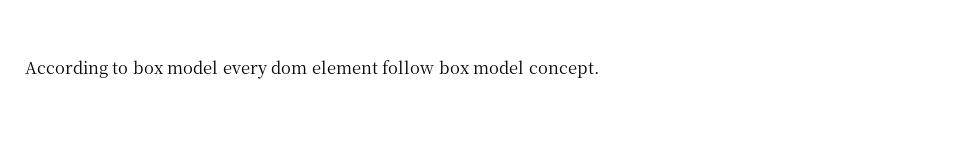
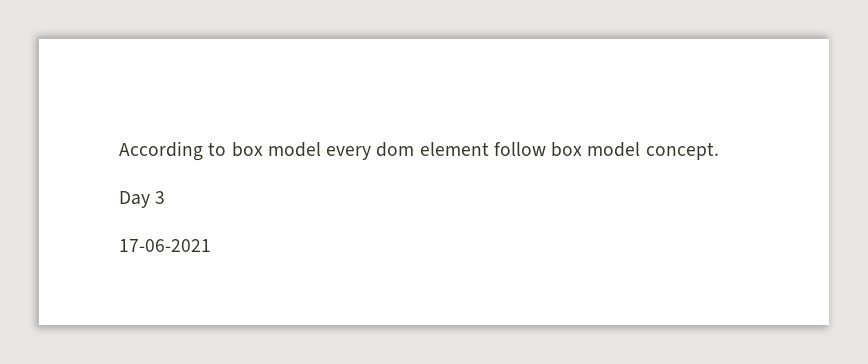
(599, 70) none -> [119,191,166,208] [119,239,211,252] // Day 3 // 17-06-2021

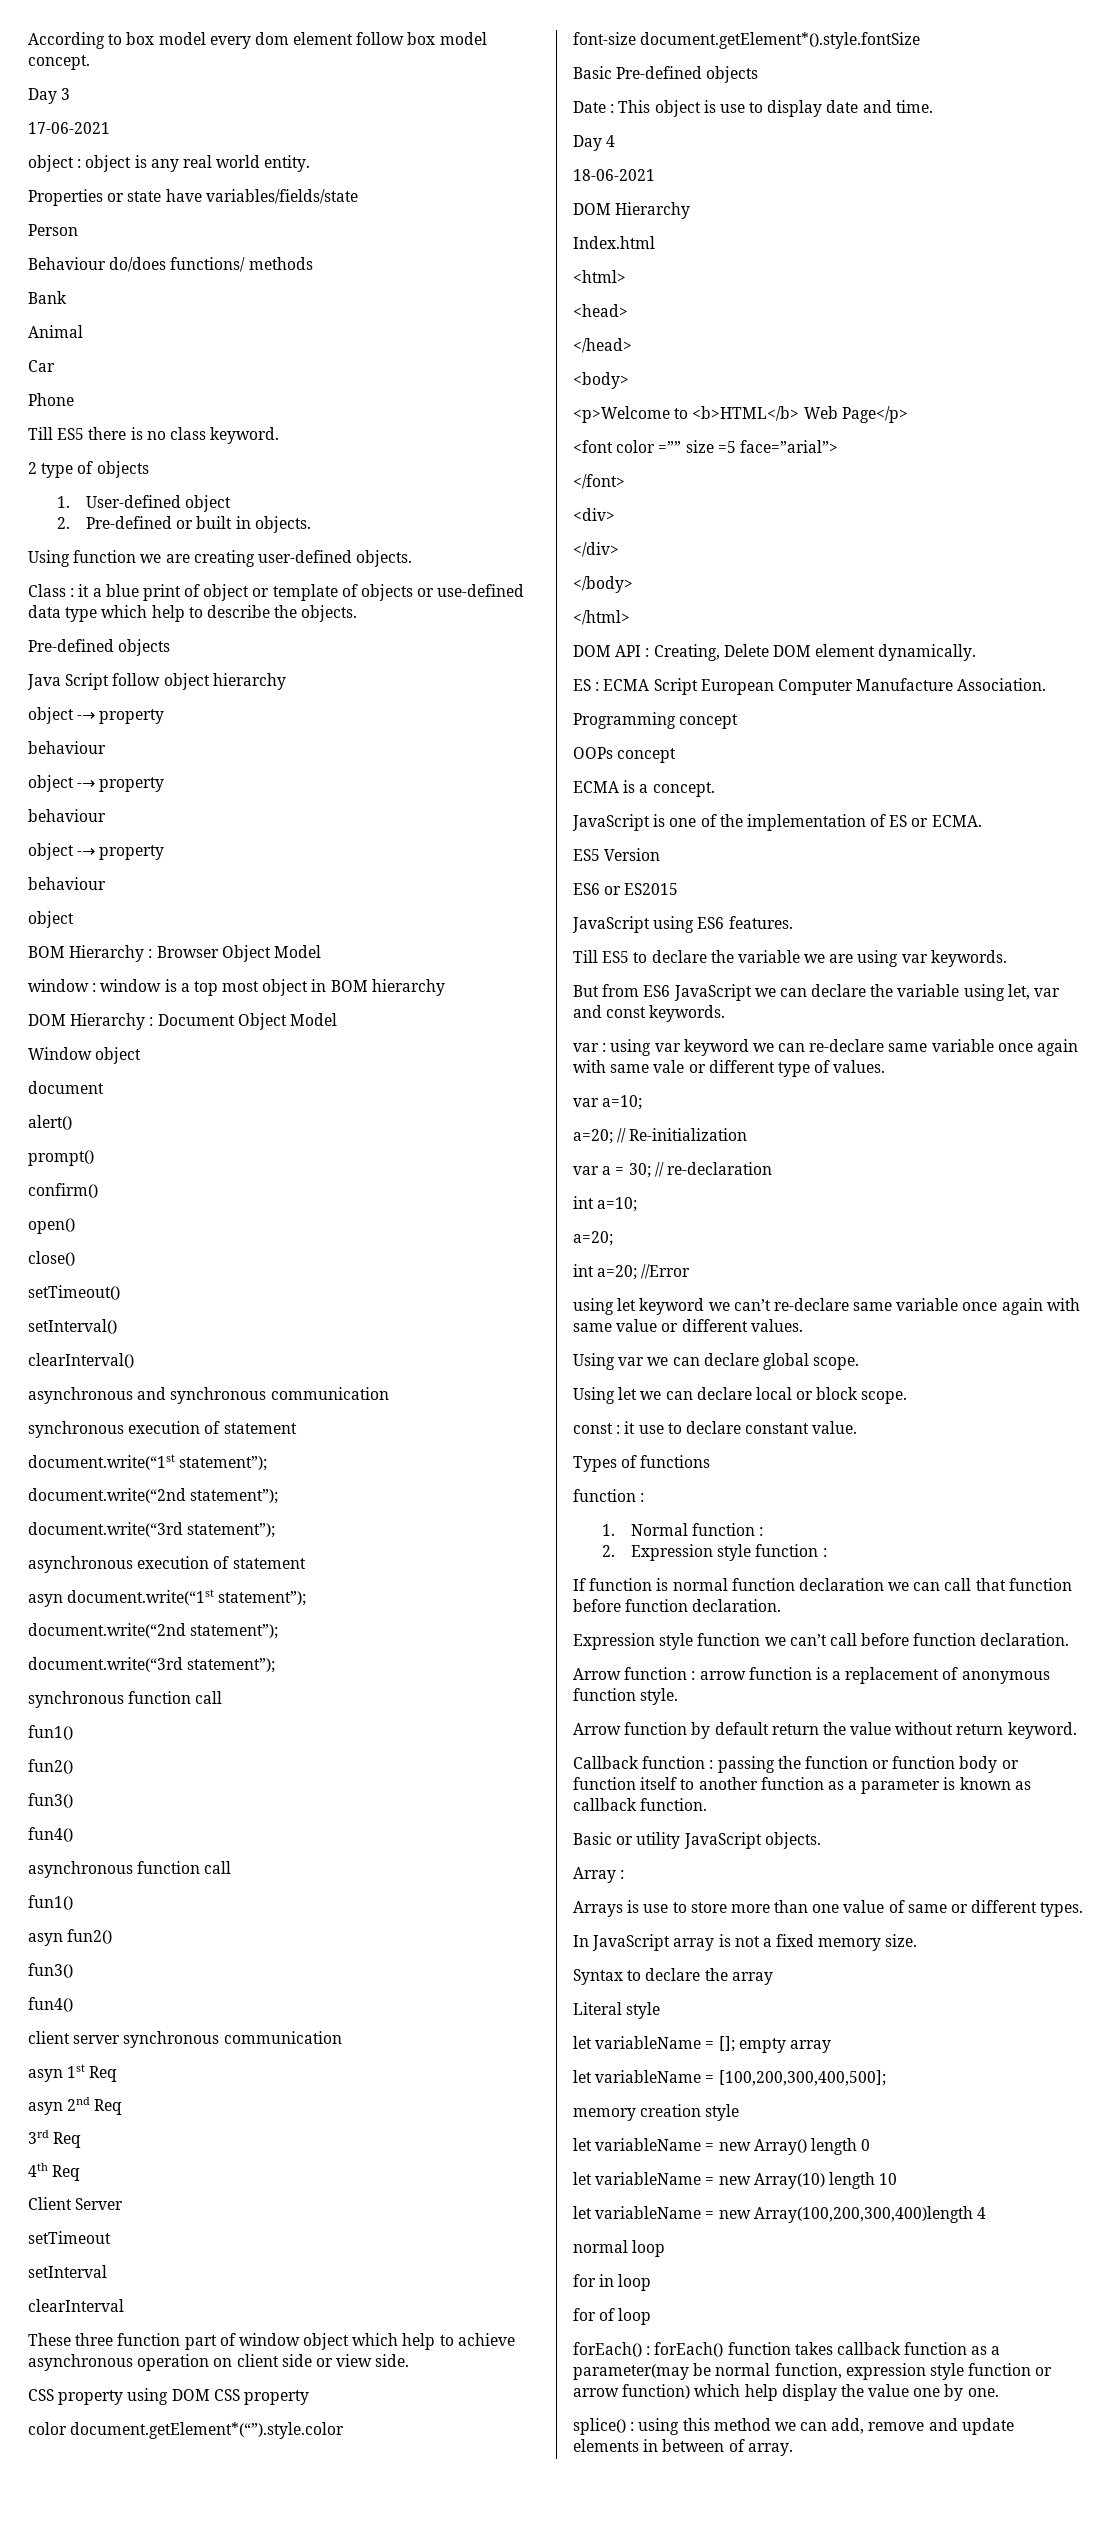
(211, 245) none -> [28,155,311,172] [28,189,358,206] [28,224,78,236] [28,257,313,272] [28,291,67,304] [28,325,83,338] [28,360,55,372] [28,393,74,406] [28,427,280,444] [28,461,149,478] [57,495,232,512] [57,516,311,533] [28,550,413,567] [28,584,525,601] [28,605,358,622] [28,639,171,656] [27,673,286,690] [28,707,165,724] [28,741,106,754] [28,775,165,792] [28,809,106,822] [28,843,165,860] [28,877,106,890] [28,911,74,928] [28,945,321,962] [28,979,445,996] [28,1013,337,1030] [28,1047,142,1064] [28,1081,104,1094] [28,1115,72,1130] [28,1150,94,1166] [28,1183,98,1198] [28,1218,75,1234] [28,1251,75,1266] [28,1285,120,1300] [28,1319,117,1334] [28,1353,134,1368] [28,1387,389,1404] [28,1421,297,1438] [28,1454,268,1471] [28,1488,279,1504] [28,1522,276,1538] [28,1556,306,1573] [28,1589,307,1607] [28,1623,279,1639] [28,1657,276,1673] [28,1691,223,1708] [28,1725,73,1740] [28,1759,73,1774] [28,1793,73,1808] [28,1827,73,1842] [28,1861,232,1878] [28,1895,73,1910] [28,1929,113,1946] [28,1963,73,1978] [28,1997,73,2012] [28,2031,342,2048] [28,2064,118,2082] [28,2097,123,2115] [28,2130,82,2148] [28,2163,81,2181] [28,2197,124,2210] [28,2231,111,2244] [28,2265,107,2278] [28,2299,124,2312] [28,2333,515,2350] [28,2354,410,2371] [28,2388,309,2405] [28,2422,345,2439] [573,32,921,49] [573,66,759,83] [573,100,933,117] [573,135,616,151] [573,169,655,181] [573,202,691,219] [573,236,655,249] [573,270,626,283] [573,304,628,317] [573,338,632,353] [573,372,629,389] [573,406,908,423] [573,440,838,453] [573,474,625,489] [573,508,615,521] [573,542,619,557] [573,576,633,593] [573,610,630,625] [573,644,977,661] [573,678,1047,695] [573,712,739,729] [573,747,677,763] [573,780,715,797] [572,814,982,831] [573,848,661,861] [573,883,679,895] [572,916,793,933] [573,950,1007,967] [573,984,1061,1001] [573,1005,726,1022] [573,1039,1079,1056] [573,1060,886,1077] [573,1095,643,1110] [573,1128,748,1144] [573,1162,772,1178] [573,1196,638,1212] [573,1231,613,1246] [573,1264,691,1280] [573,1298,1080,1315] [573,1319,803,1332] [573,1353,860,1370] [573,1387,908,1404] [573,1421,858,1434] [573,1455,711,1472] [573,1489,645,1502] [602,1523,764,1536] [602,1544,827,1561] [573,1578,1072,1591] [573,1599,782,1612] [573,1633,1070,1650] [573,1667,1050,1684] [573,1688,679,1705] [573,1722,1077,1739] [573,1756,1019,1773] [573,1777,1031,1794] [573,1798,708,1811] [573,1832,821,1849] [573,1867,625,1883] [573,1900,1084,1917] [573,1934,918,1951] [573,1968,773,1985] [573,2002,661,2019] [573,2036,831,2053] [573,2070,886,2086] [573,2104,740,2121] [573,2138,871,2155] [573,2172,898,2189] [573,2206,986,2223] [573,2240,666,2257] [573,2274,652,2291] [573,2308,652,2325] [573,2342,1001,2357] [573,2363,1053,2380] [573,2384,999,2401] [573,2418,1014,2435] [573,2439,793,2456] // object : object is any real world entity. // Properties or state have variables/fields/state // Person // Behaviour do/does functions/ methods // Bank // Animal // Car // Phone // Till ES5 there is no class keyword. // 2 type of objects // 1. User-defined object // 2. Pre-defined or built in objects. // Using function we are creating user-defined objects. // Class : it a blue print of object or template of objects or use-defined data type which help to describe the objects. // Pre-defined objects // Java Script follow object hierarchy // object -→ property // behaviour // object -→ property // behaviour // object -→ property // behaviour // object // BOM Hierarchy : Browser Object Model // window : window is a top most object in BOM hierarchy // DOM Hierarchy : Document Object Model // Window object // document // alert() // prompt() // confirm() // open() // close() // setTimeout() // setInterval() // clearInterval() // asynchronous and synchronous communication // synchronous execution of statement // document.write(“1st statement”); // document.write(“2nd statement”); // document.write(“3rd statement”); // asynchronous execution of statement // asyn document.write(“1st statement”); // document.write(“2nd statement”); // document.write(“3rd statement”); // synchronous function call // fun1() // fun2() // fun3() // fun4() // asynchronous function call // fun1() // asyn fun2() // fun3() // fun4() // client server synchronous communication // asyn 1st Req // asyn 2nd Req // 3rd Req // 4th Req // Client Server // setTimeout // setInterval // clearInterval // These three function part of window object which help to achieve asynchronous operation on client side or view side. // CSS property using DOM CSS property // color document.getElement*(“”).style.color // font-size document.getElement*().style.fontSize // Basic Pre-defined objects // Date : This object is use to display date and time. // Day 4 // 18-06-2021 // DOM Hierarchy // Index.html // <html> // <head> // </head> // <body> // <p>Welcome to <b>HTML</b> Web Page</p> // <font color =”” size =5 face=”arial”> // </font> // <div> // </div> // </body> // </html> // DOM API : Creating, Delete DOM element dynamically. // ES : ECMA Script European Computer Manufacture Association. // Programming concept // OOPs concept // ECMA is a concept. // JavaScript is one of the implementation of ES or ECMA. // ES5 Version // ES6 or ES2015 // JavaScript using ES6 features. // Till ES5 to declare the variable we are using var keywords. // But from ES6 JavaScript we can declare the variable using let, var and const keywords. // var : using var keyword we can re-declare same variable once again with same vale or different type of values. // var a=10; // a=20; // Re-initialization // var a = 30; // re-declaration // int a=10; // a=20; // int a=20; //Error // using let keyword we can’t re-declare same variable once again with same value or different values. // Using var we can declare global scope. // Using let we can declare local or block scope. // const : it use to declare constant value. // Types of functions // function : // 1. Normal function : // 2. Expression style function : // If function is normal function declaration we can call that function before function declaration. // Expression style function we can’t call before function declaration. // Arrow function : arrow function is a replacement of anonymous function style. // Arrow function by default return the value without return keyword. // Callback function : passing the function or function body or function itself to another function as a parameter is known as callback function. // Basic or utility JavaScript objects. // Array : // Arrays is use to store more than one value of same or different types. // In JavaScript array is not a fixed memory size. // Syntax to declare the array // Literal style // let variableName = []; empty array // let variableName = [100,200,300,400,500]; // memory creation style // let variableName = new Array() length 0 // let variableName = new Array(10) length 10 // let variableName = new Array(100,200,300,400)length 4 // normal loop // for in loop // for of loop // forEach() : forEach() function takes callback function as a parameter(may be normal function, expression style function or arrow function) which help display the value one by one. // splice() : using this method we can add, remove and update elements in between of array.

